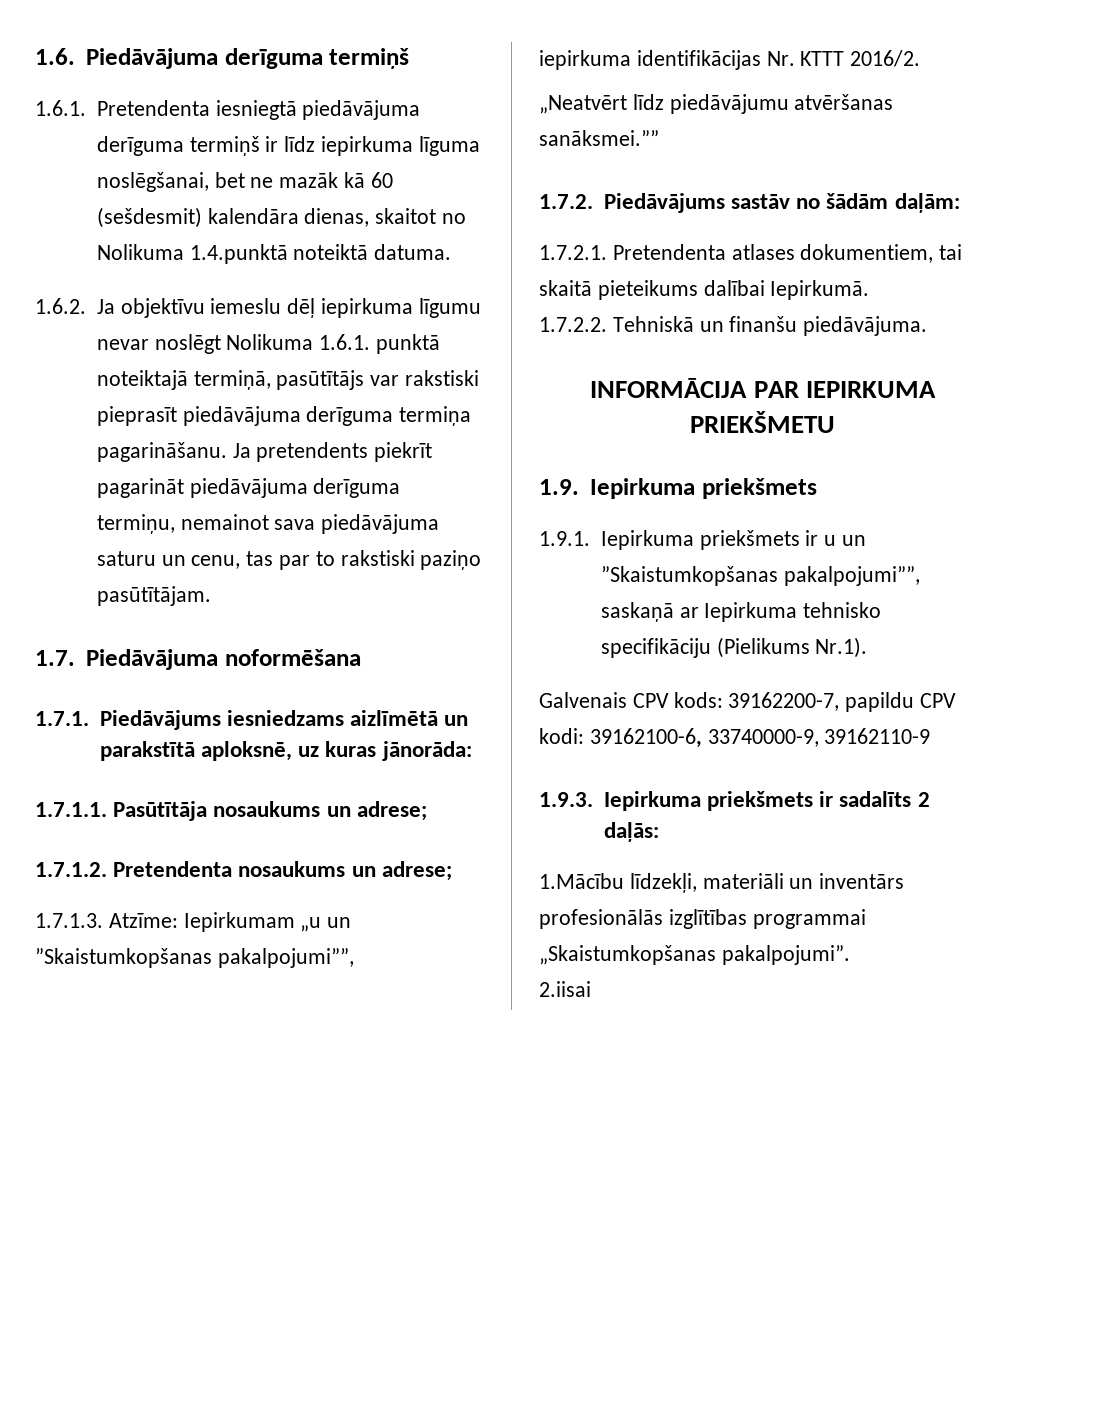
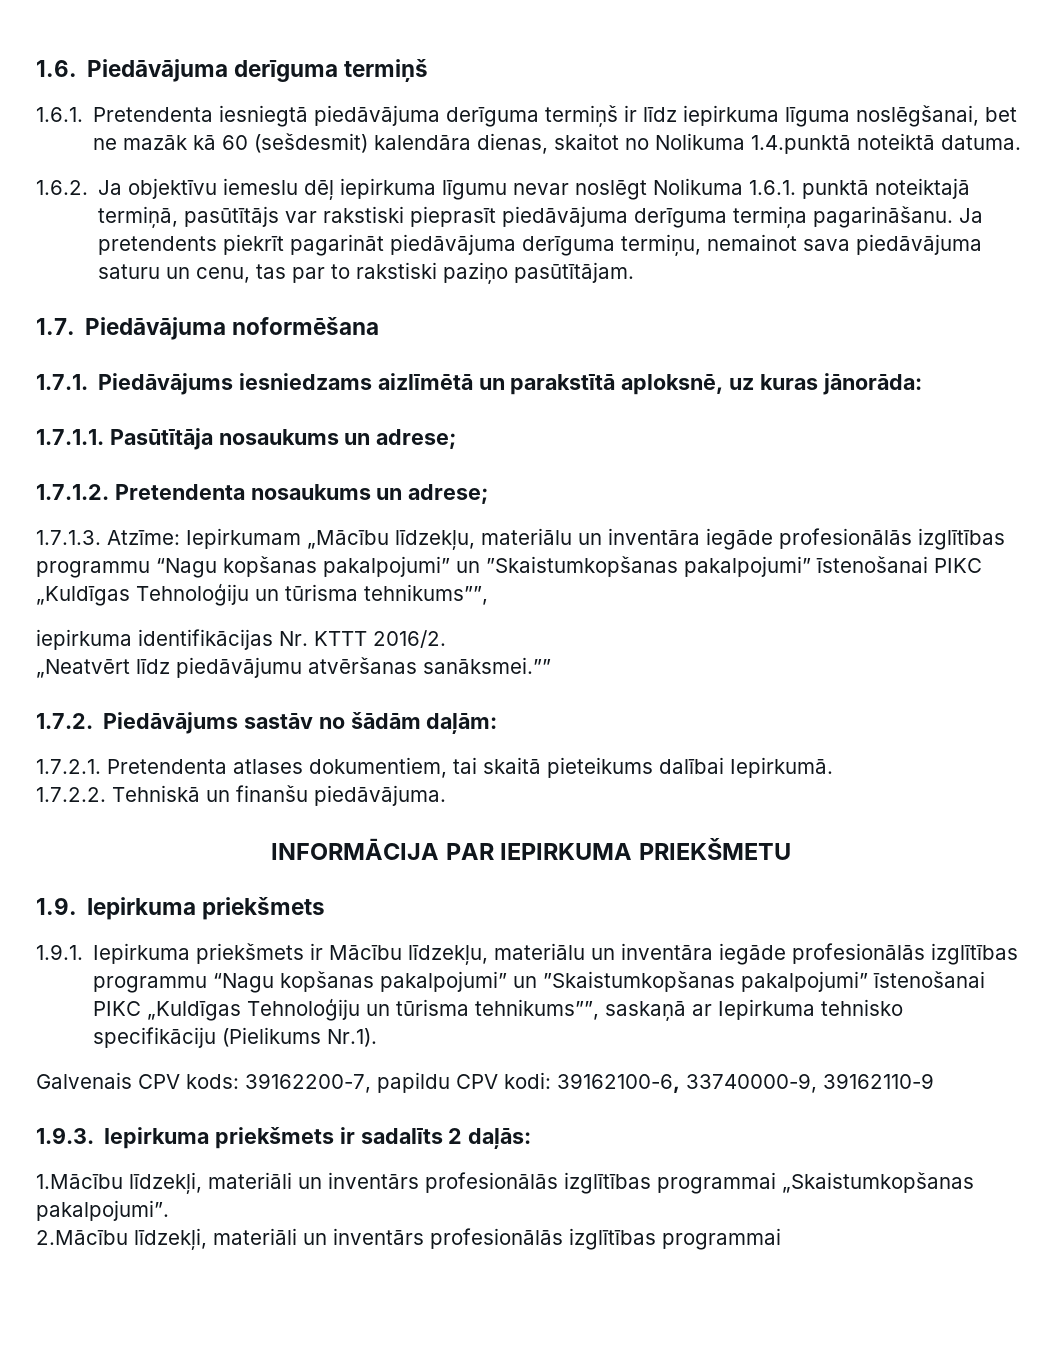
[300,917,352,932] [35,948,354,968] „u un ”Skaistumkopšanas pakalpojumi””, -> [307,528,1005,550] [36,556,982,578] [36,583,488,606] „Mācību līdzekļu, materiālu un inventāra iegāde profesionālās izglītības programmu “Nagu kopšanas pakalpojumi” un ”Skaistumkopšanas pakalpojumi” īstenošanai PIKC „Kuldīgas Tehnoloģiju un tūrisma tehnikums””,
[824,535,866,546] [600,566,920,586] u un ”Skaistumkopšanas pakalpojumi””, -> [329,943,1019,965] [93,971,986,993] [93,998,600,1021] Mācību līdzekļu, materiālu un inventāra iegāde profesionālās izglītības programmu “Nagu kopšanas pakalpojumi” un ”Skaistumkopšanas pakalpojumi” īstenošanai PIKC „Kuldīgas Tehnoloģiju un tūrisma tehnikums””,
[539,981,591,997] 2.iisai -> [36,1228,781,1250] 2.Mācību līdzekļi, materiāli un inventārs profesionālās izglītības programmai

